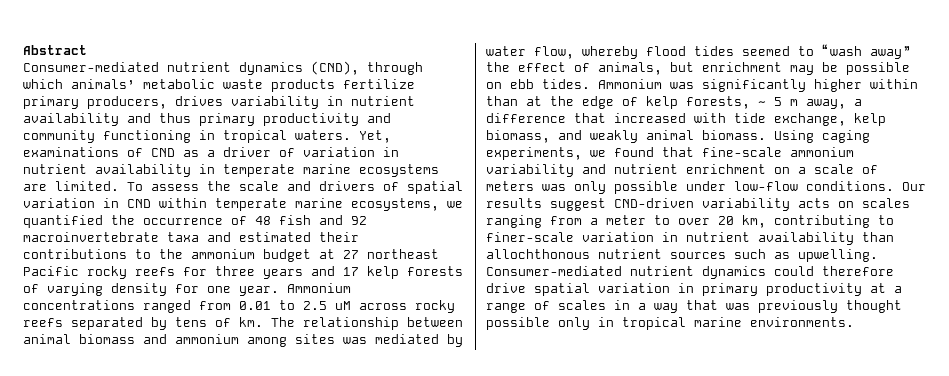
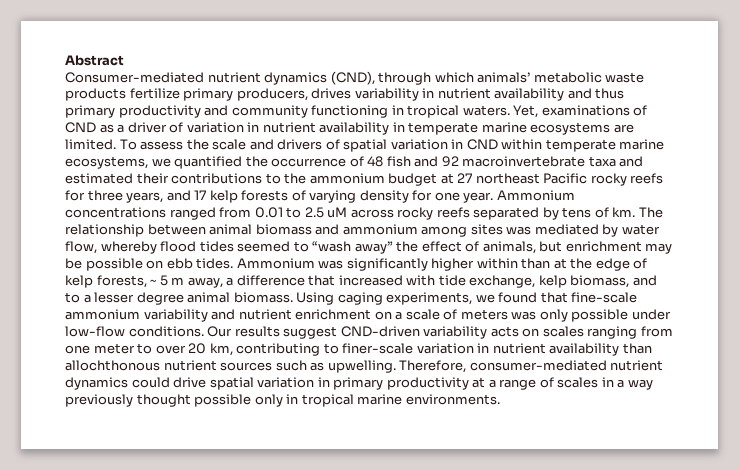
[263,269,303,279] years -> [126,192,164,203] years,
[590,130,638,143] weakly -> [65,292,184,305] to a lesser degree
[590,218,598,225] a -> [65,345,90,354] one
[486,266,622,276] Consumer-mediated -> [399,360,607,373] Therefore, consumer-mediated
[822,266,894,276] therefore -> (170, 382) none
[686,300,750,310] that was -> (653, 384) none

